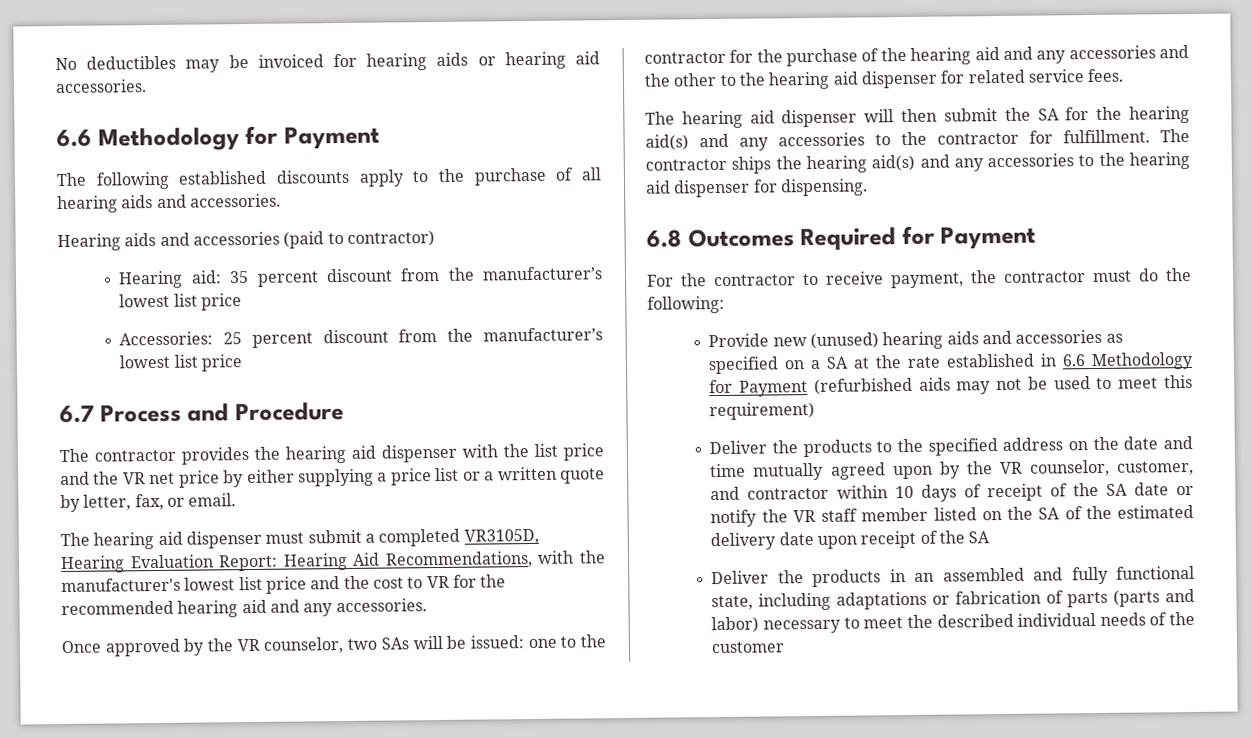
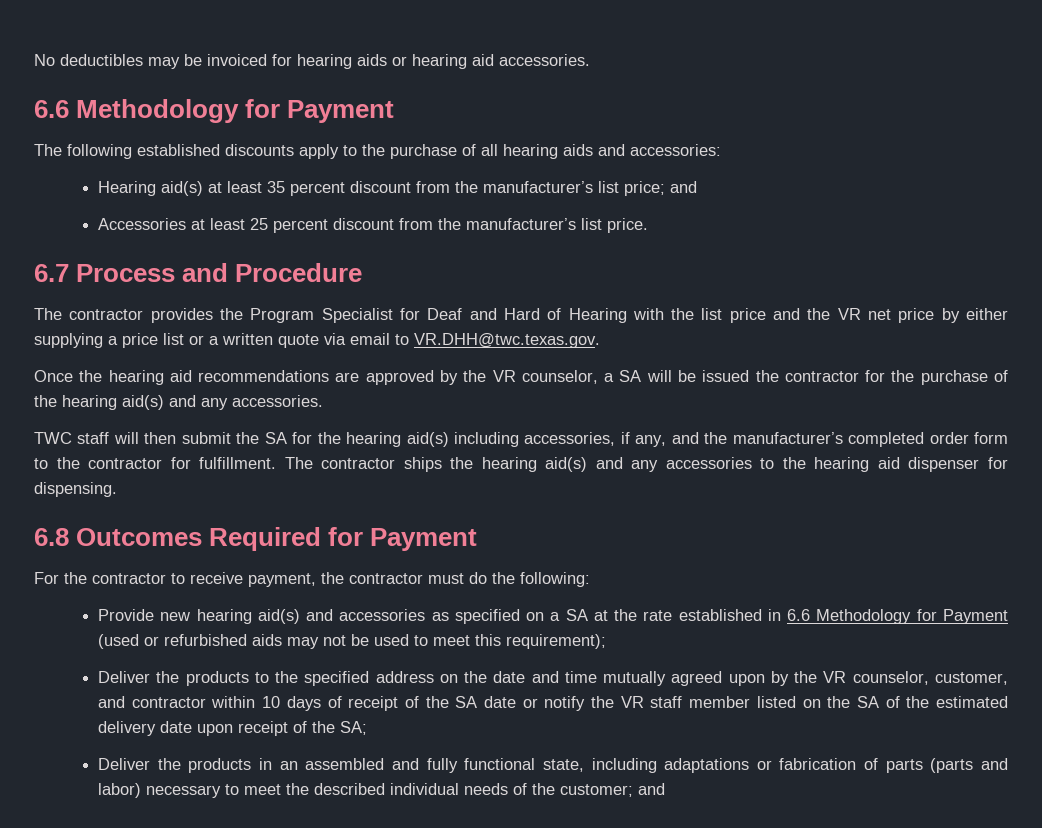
[189,193,281,208] [57,230,435,252] [118,270,222,289] accessories. // Hearing aids and accessories (paid to contractor) // Hearing aid: -> [630,144,721,156] [98,181,263,196] accessories: // Hearing aid(s) at least
[119,293,243,311] [119,331,214,346] lowest list price // Accessories: -> [598,181,698,196] [98,218,246,230] list price; and // Accessories at least
[119,354,244,372] lowest list price -> [581,218,649,233] list price.
[285,444,457,464] hearing aid dispenser -> [250,308,627,323] Program Specialist for Deaf and Hard of Hearing
[60,493,237,513] [60,528,539,550] [60,550,606,574] [61,574,507,594] [61,598,427,618] [61,640,101,654] by letter, fax, or email. // The hearing aid dispenser must submit a completed VR3105D, Hearing Evaluation Report: Hearing Aid Recommendations, with the manufacturer's lowest list price and the cost to VR for the recommended hearing aid and any accessories. // Once -> [324,333,600,348] [34,370,360,385] via email to VR.DHH@twc.texas.gov. // Once the hearing aid recommendations are
[347,635,577,650] two SAs will be issued: one to -> [604,370,750,382] a SA will be issued
[974,44,1189,64] [644,68,1124,90] [645,109,858,129] aid and any accessories and the other to the hearing aid dispenser for related service fees. // The hearing aid dispenser -> [122,395,323,410] [34,432,110,444] aid(s) and any accessories. // TWC staff
[699,132,865,151] and any accessories -> [453,432,1009,447] including accessories, if any, and the manufacturer’s completed order form
[810,331,979,350] (unused) hearing aids -> [196,609,300,624] hearing aid(s)
[813,377,913,396] (refurbished -> [98,634,248,649] (used or refurbished
[709,401,816,421] requirement) -> [506,634,607,649] requirement);
[968,531,991,544] SA -> [340,721,368,735] SA;
[711,641,786,654] customer -> [560,783,666,797] customer; and

